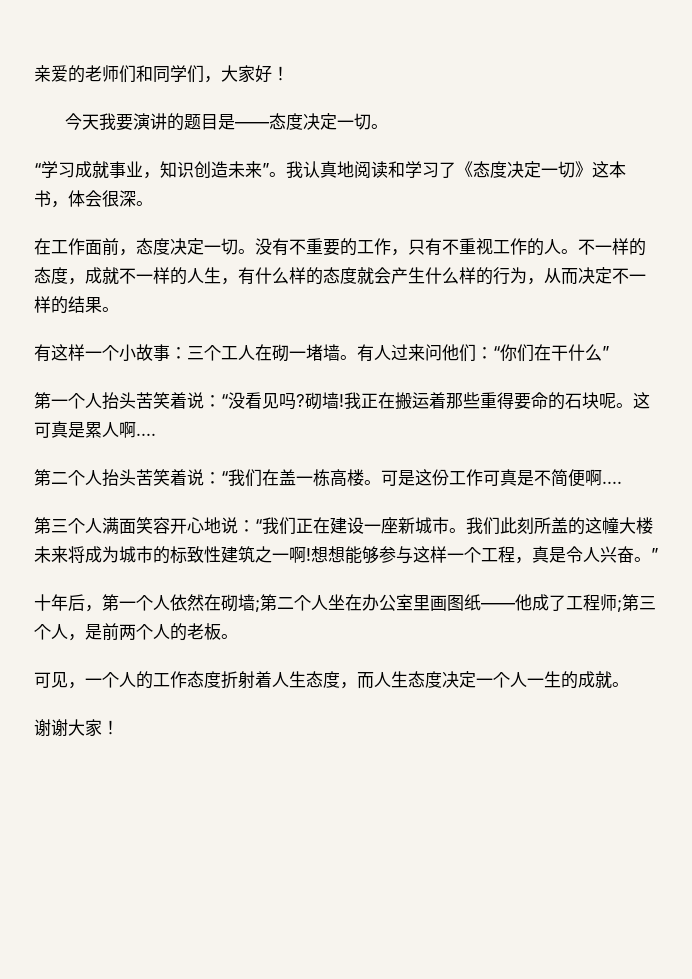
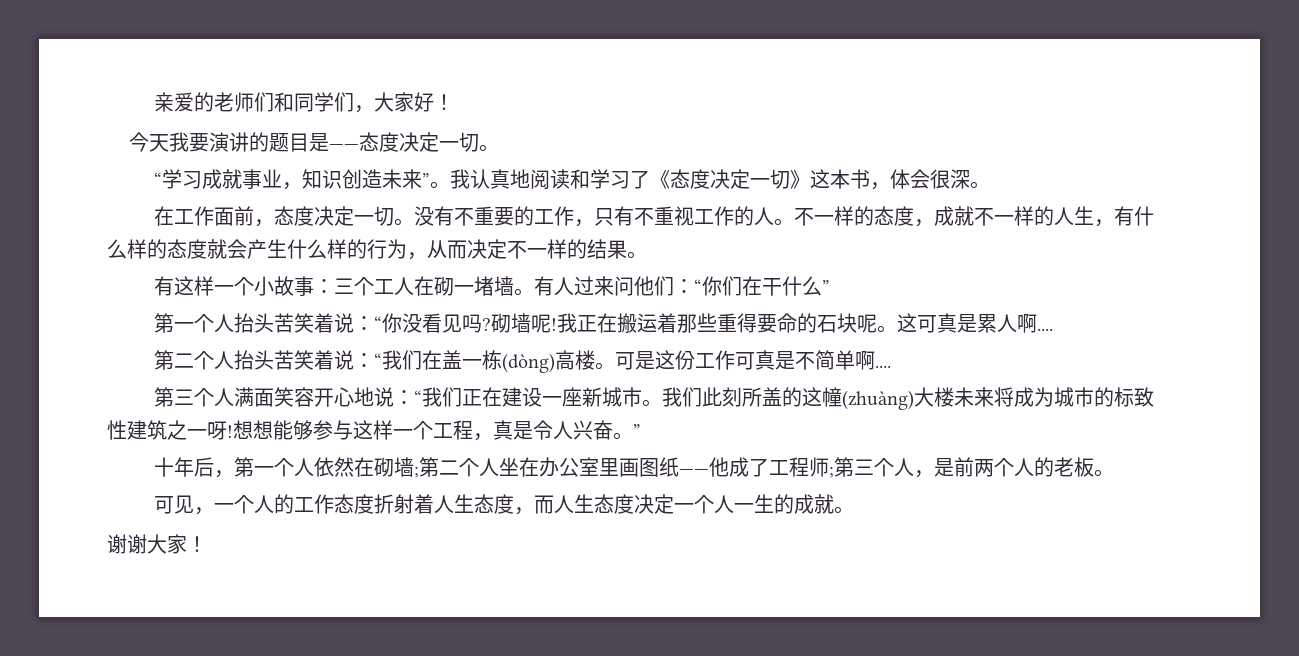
(228, 400) none -> [382,313,403,333] 你
(339, 400) none -> [531,314,552,333] 呢
(330, 478) none -> [502,353,556,373] (dòng)
[568,469,585,487] 便 -> [835,350,856,370] 单
(619, 525) none -> [842,390,915,410] (zhuàng)
[289,546,306,563] 啊 -> [207,421,227,440] 呀

